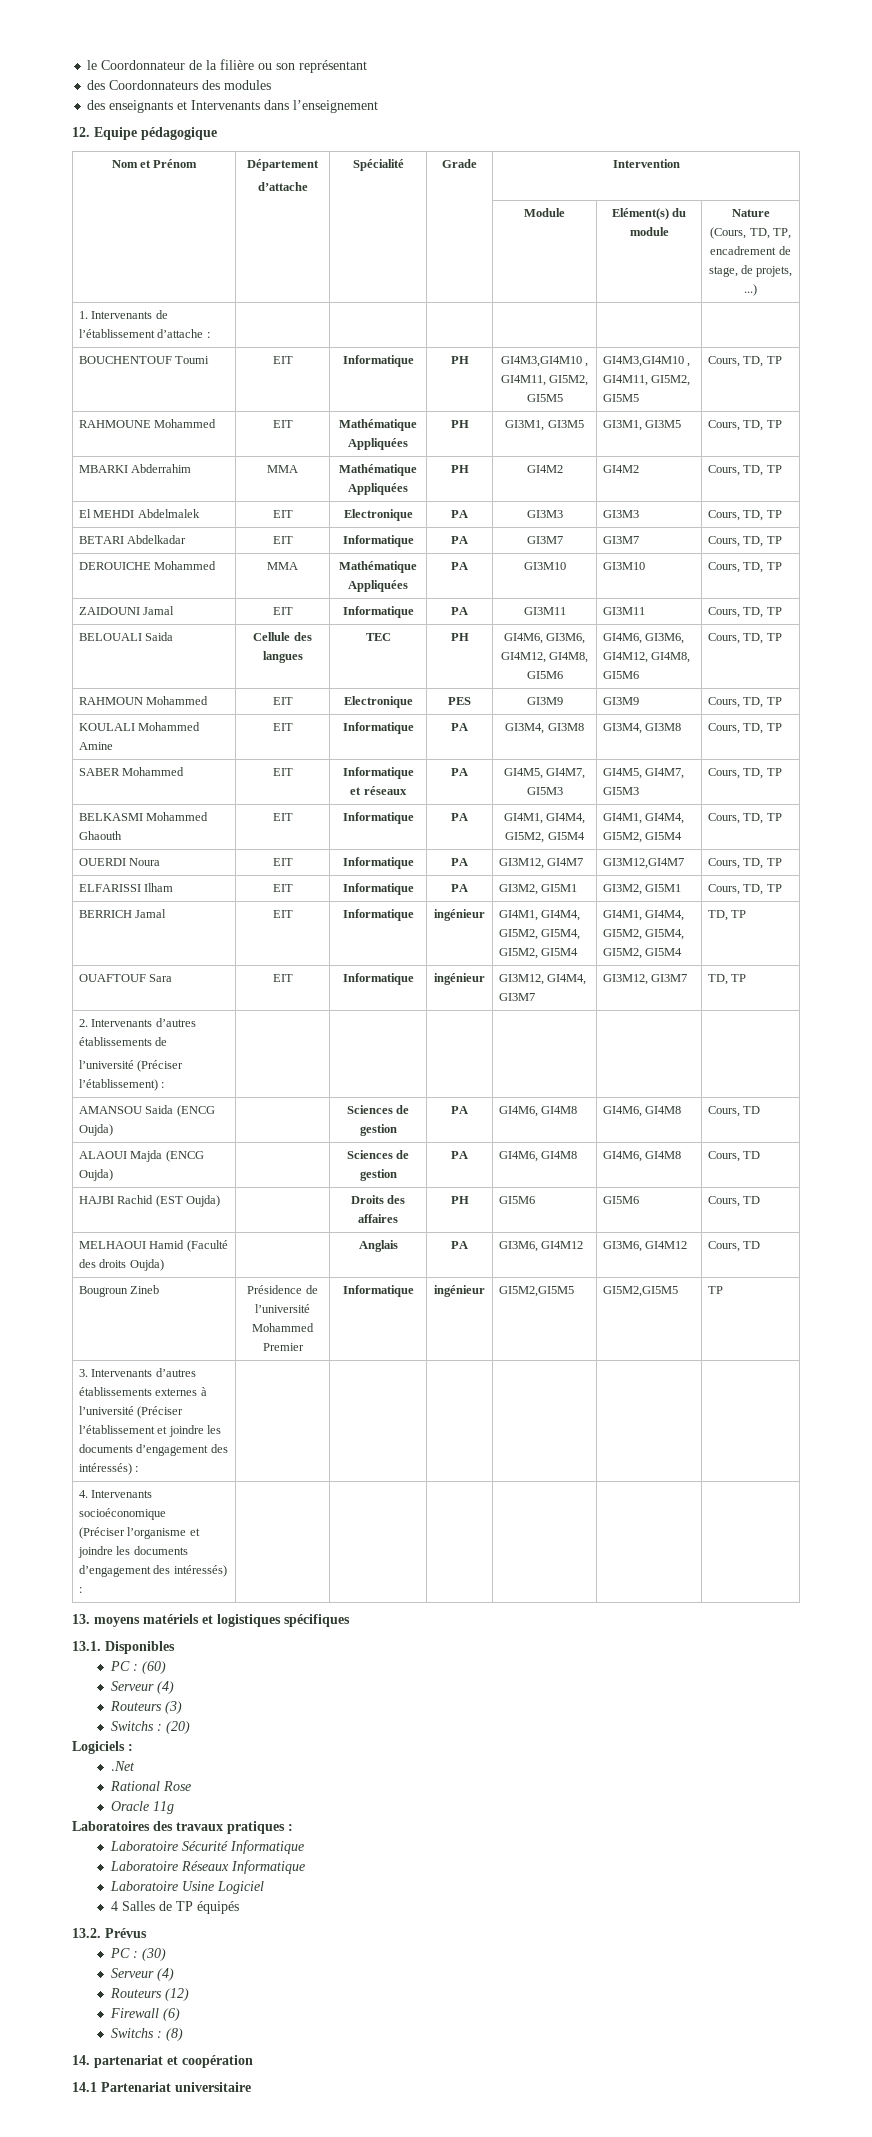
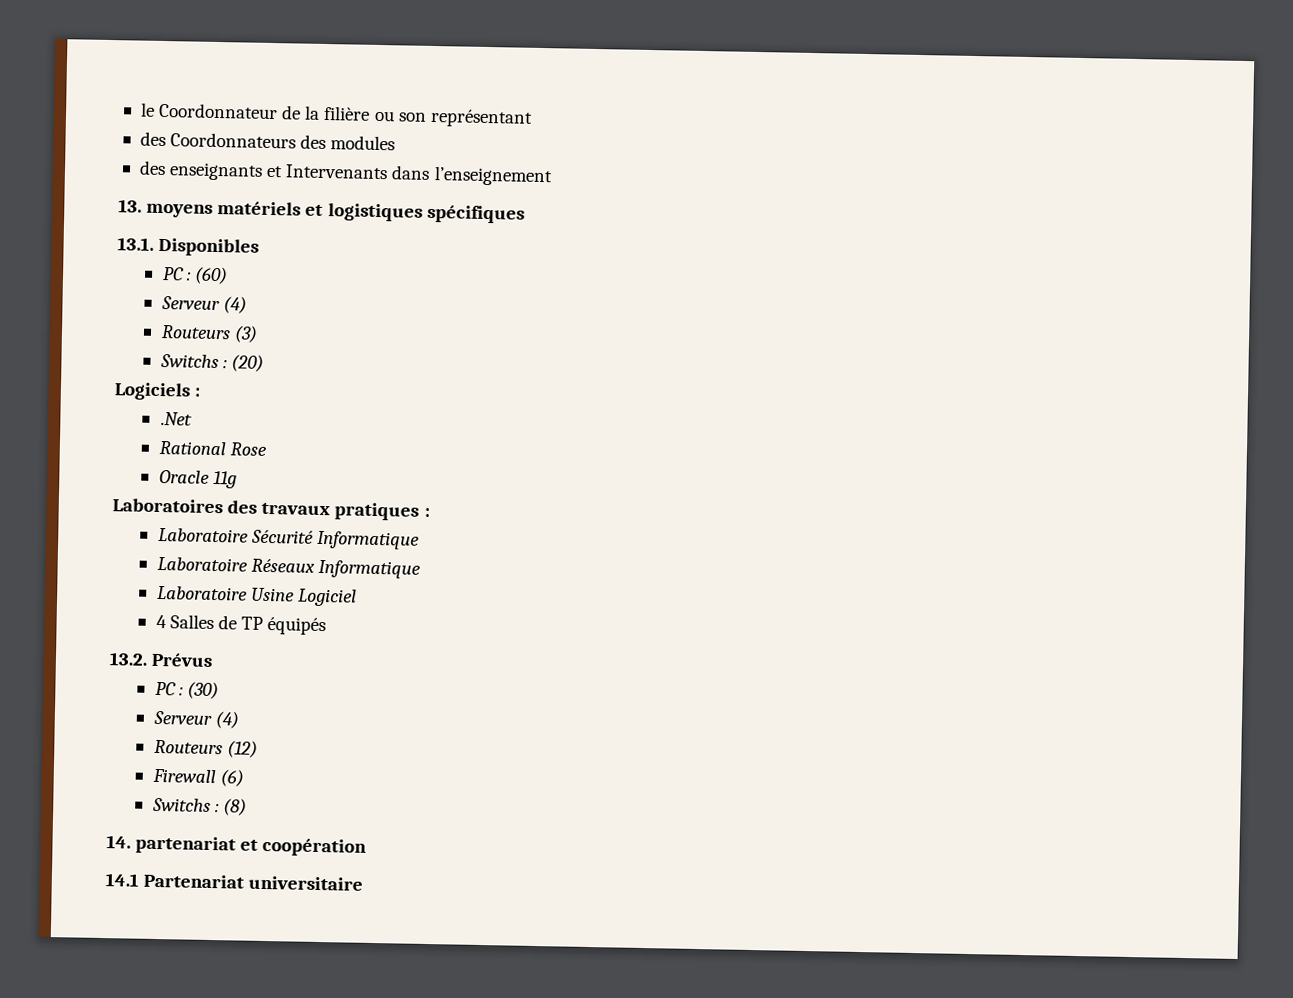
[72,127,217,140] [111,159,198,168] [247,159,319,171] [257,182,308,191] [352,159,404,171] [442,159,477,168] [612,159,680,168] [524,208,565,217] [611,208,687,220] [629,227,669,236] [731,209,770,217] [710,227,791,239] [710,246,791,255] [708,265,793,277] [744,284,757,296] [79,310,168,319] [79,329,210,338] [79,356,210,364] [272,356,293,364] [342,355,414,367] [450,356,469,364] [500,356,589,367] [500,375,589,386] [526,394,563,402] [603,356,691,367] [603,375,691,386] [603,394,640,402] [708,356,782,367] [79,419,217,428] [272,420,293,428] [339,419,417,431] [348,438,408,450] [450,420,469,428] [505,420,584,431] [603,420,682,431] [708,420,782,431] [79,464,192,473] [267,465,298,473] [339,464,417,476] [348,483,408,495] [450,465,469,473] [526,465,563,473] [603,465,640,473] [708,465,782,476] [79,509,200,518] [272,510,293,518] [343,509,413,521] [451,510,468,518] [526,510,563,518] [603,510,640,518] [708,510,782,521] [79,535,187,544] [272,536,293,544] [342,535,414,547] [451,536,468,544] [526,536,563,544] [603,536,640,544] [708,536,782,547] [79,561,217,570] [267,562,298,570] [339,561,417,573] [348,580,408,592] [451,562,468,570] [523,562,566,570] [603,562,646,570] [708,562,782,573] [79,606,175,615] [272,607,293,615] [342,606,414,618] [451,607,468,615] [523,607,566,615] [603,607,646,615] [708,607,782,618] [79,632,174,641] [253,632,312,641] [262,651,303,663] [365,633,391,641] [450,633,469,641] [503,633,586,644] [500,652,589,663] [526,671,563,679] [603,633,685,644] [603,652,691,663] [603,671,640,679] [708,633,782,644] [79,696,209,705] [272,697,293,705] [343,696,413,708] [448,697,471,705] [526,697,563,705] [603,697,640,705] [708,697,782,708] [79,722,201,731] [79,742,114,750] [272,723,293,731] [342,722,414,734] [451,723,468,731] [505,723,584,734] [603,723,682,734] [708,723,782,734] [79,767,185,776] [272,768,293,776] [342,767,414,779] [350,786,407,795] [451,768,468,776] [503,768,586,779] [526,787,563,795] [603,768,685,779] [603,787,640,795] [708,768,782,779] [79,812,209,821] [79,831,123,840] [272,813,293,821] [342,812,414,824] [451,813,468,821] [503,813,586,824] [505,832,585,843] [603,813,685,824] [603,832,683,843] [708,813,782,824] [79,858,161,866] [272,858,293,866] [342,857,414,869] [451,858,468,866] [499,858,584,869] [603,858,685,869] [708,858,782,869] [79,883,174,892] [272,884,293,892] [342,883,414,895] [451,884,468,892] [499,884,578,895] [603,884,682,895] [708,884,782,895] [79,909,167,918] [272,910,293,918] [342,909,414,921] [434,909,485,921] [499,910,581,921] [499,929,581,940] [499,948,579,959] [603,910,685,921] [603,929,685,940] [603,948,683,959] [708,910,747,921] [79,974,173,982] [272,974,293,982] [342,973,414,985] [434,973,485,985] [499,974,587,985] [499,993,536,1001] [603,974,688,985] [708,974,747,985] [79,1018,196,1027] [79,1037,168,1046] [79,1060,184,1072] [79,1079,165,1091] [79,1105,215,1117] [79,1124,114,1136] [346,1105,410,1114] [359,1124,397,1136] [451,1106,468,1114] [499,1106,578,1117] [603,1106,682,1117] [708,1106,761,1117] [79,1150,204,1162] [79,1169,114,1181] [346,1150,410,1159] [359,1169,397,1181] [451,1151,468,1159] [499,1151,578,1162] [603,1151,682,1162] [708,1151,761,1162] [79,1195,221,1207] [350,1195,406,1204] [358,1214,398,1223] [450,1196,469,1204] [499,1196,536,1204] [603,1196,640,1204] [708,1196,761,1207] [79,1240,228,1252] [79,1259,164,1271] [358,1240,398,1252] [451,1241,468,1249] [499,1241,584,1252] [603,1241,688,1252] [708,1241,761,1252] [79,1285,160,1297] [247,1285,318,1294] [255,1304,310,1313] [252,1323,314,1332] [262,1343,304,1351] [342,1285,414,1297] [434,1285,485,1297] [499,1286,575,1297] [603,1286,679,1297] [708,1286,724,1294] [79,1368,196,1377] [79,1387,207,1396] [79,1406,184,1418] [79,1425,222,1437] [79,1444,228,1456] [79,1463,139,1475] [79,1490,153,1498] [79,1508,167,1520] [79,1527,200,1539] [78,1546,188,1558] [79,1565,227,1577] [79,1587,83,1593] // 12. Equipe pédagogique // Nom et Prénom | Département // d’attache | Spécialité | Grade | Intervention // | | | | Module | Elément(s) du module | Nature // (Cours, TD, TP, encadrement de stage, de projets, ...) // 1. Intervenants de l’établissement d’attache : | | | | | | // BOUCHENTOUF Toumi | EIT | Informatique | PH | GI4M3,GI4M10 , GI4M11, GI5M2, GI5M5 | GI4M3,GI4M10 , GI4M11, GI5M2, GI5M5 | Cours, TD, TP // RAHMOUNE Mohammed | EIT | Mathématique Appliquées | PH | GI3M1, GI3M5 | GI3M1, GI3M5 | Cours, TD, TP // MBARKI Abderrahim | MMA | Mathématique Appliquées | PH | GI4M2 | GI4M2 | Cours, TD, TP // El MEHDI Abdelmalek | EIT | Electronique | PA | GI3M3 | GI3M3 | Cours, TD, TP // BETARI Abdelkadar | EIT | Informatique | PA | GI3M7 | GI3M7 | Cours, TD, TP // DEROUICHE Mohammed | MMA | Mathématique Appliquées | PA | GI3M10 | GI3M10 | Cours, TD, TP // ZAIDOUNI Jamal | EIT | Informatique | PA | GI3M11 | GI3M11 | Cours, TD, TP // BELOUALI Saida | Cellule des langues | TEC | PH | GI4M6, GI3M6, GI4M12, GI4M8, GI5M6 | GI4M6, GI3M6, GI4M12, GI4M8, GI5M6 | Cours, TD, TP // RAHMOUN Mohammed | EIT | Electronique | PES | GI3M9 | GI3M9 | Cours, TD, TP // KOULALI Mohammed Amine | EIT | Informatique | PA | GI3M4, GI3M8 | GI3M4, GI3M8 | Cours, TD, TP // SABER Mohammed | EIT | Informatique et réseaux | PA | GI4M5, GI4M7, GI5M3 | GI4M5, GI4M7, GI5M3 | Cours, TD, TP // BELKASMI Mohammed Ghaouth | EIT | Informatique | PA | GI4M1, GI4M4, GI5M2, GI5M4 | GI4M1, GI4M4, GI5M2, GI5M4 | Cours, TD, TP // OUERDI Noura | EIT | Informatique | PA | GI3M12, GI4M7 | GI3M12,GI4M7 | Cours, TD, TP // ELFARISSI Ilham | EIT | Informatique | PA | GI3M2, GI5M1 | GI3M2, GI5M1 | Cours, TD, TP // BERRICH Jamal | EIT | Informatique | ingénieur | GI4M1, GI4M4, GI5M2, GI5M4, GI5M2, GI5M4 | GI4M1, GI4M4, GI5M2, GI5M4, GI5M2, GI5M4 | TD, TP // OUAFTOUF Sara | EIT | Informatique | ingénieur | GI3M12, GI4M4, GI3M7 | GI3M12, GI3M7 | TD, TP // 2. Intervenants d’autres établissements de // l’université (Préciser l’établissement) : | | | | | | // AMANSOU Saida (ENCG Oujda) | | Sciences de gestion | PA | GI4M6, GI4M8 | GI4M6, GI4M8 | Cours, TD // ALAOUI Majda (ENCG Oujda) | | Sciences de gestion | PA | GI4M6, GI4M8 | GI4M6, GI4M8 | Cours, TD // HAJBI Rachid (EST Oujda) | | Droits des affaires | PH | GI5M6 | GI5M6 | Cours, TD // MELHAOUI Hamid (Faculté des droits Oujda) | | Anglais | PA | GI3M6, GI4M12 | GI3M6, GI4M12 | Cours, TD // Bougroun Zineb | Présidence de l’université Mohammed Premier | Informatique | ingénieur | GI5M2,GI5M5 | GI5M2,GI5M5 | TP // 3. Intervenants d’autres établissements externes à l’université (Préciser l’établissement et joindre les documents d’engagement des intéressés) : | | | | | | // 4. Intervenants socioéconomique // (Préciser l’organisme et joindre les documents d’engagement des intéressés) : | | | | | | -> (553, 176) none

